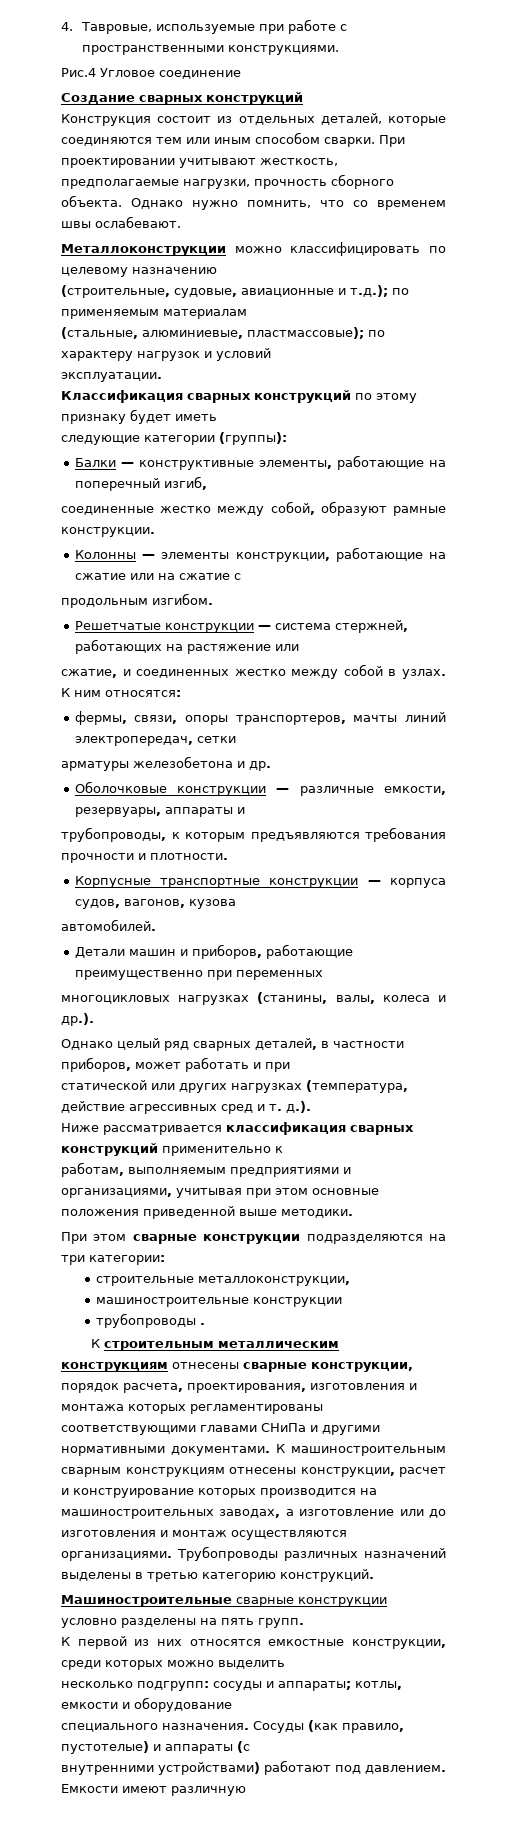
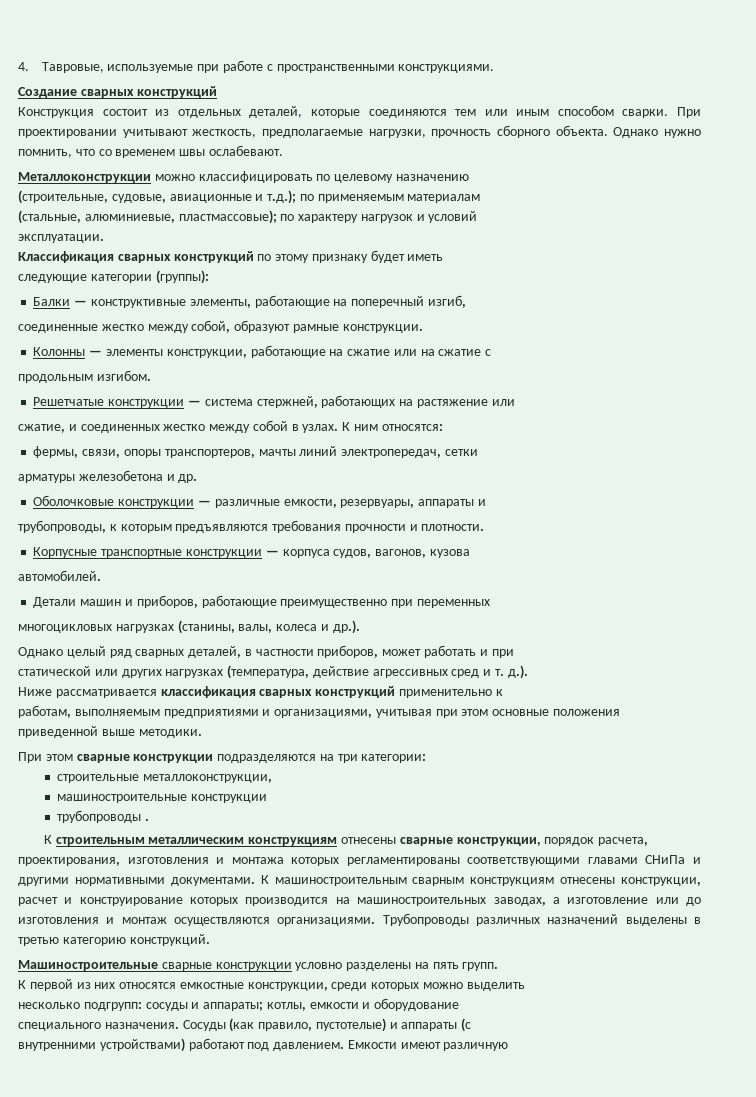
[61,68,241,79] // Рис.4 Угловое соединение -> (495, 68) none

